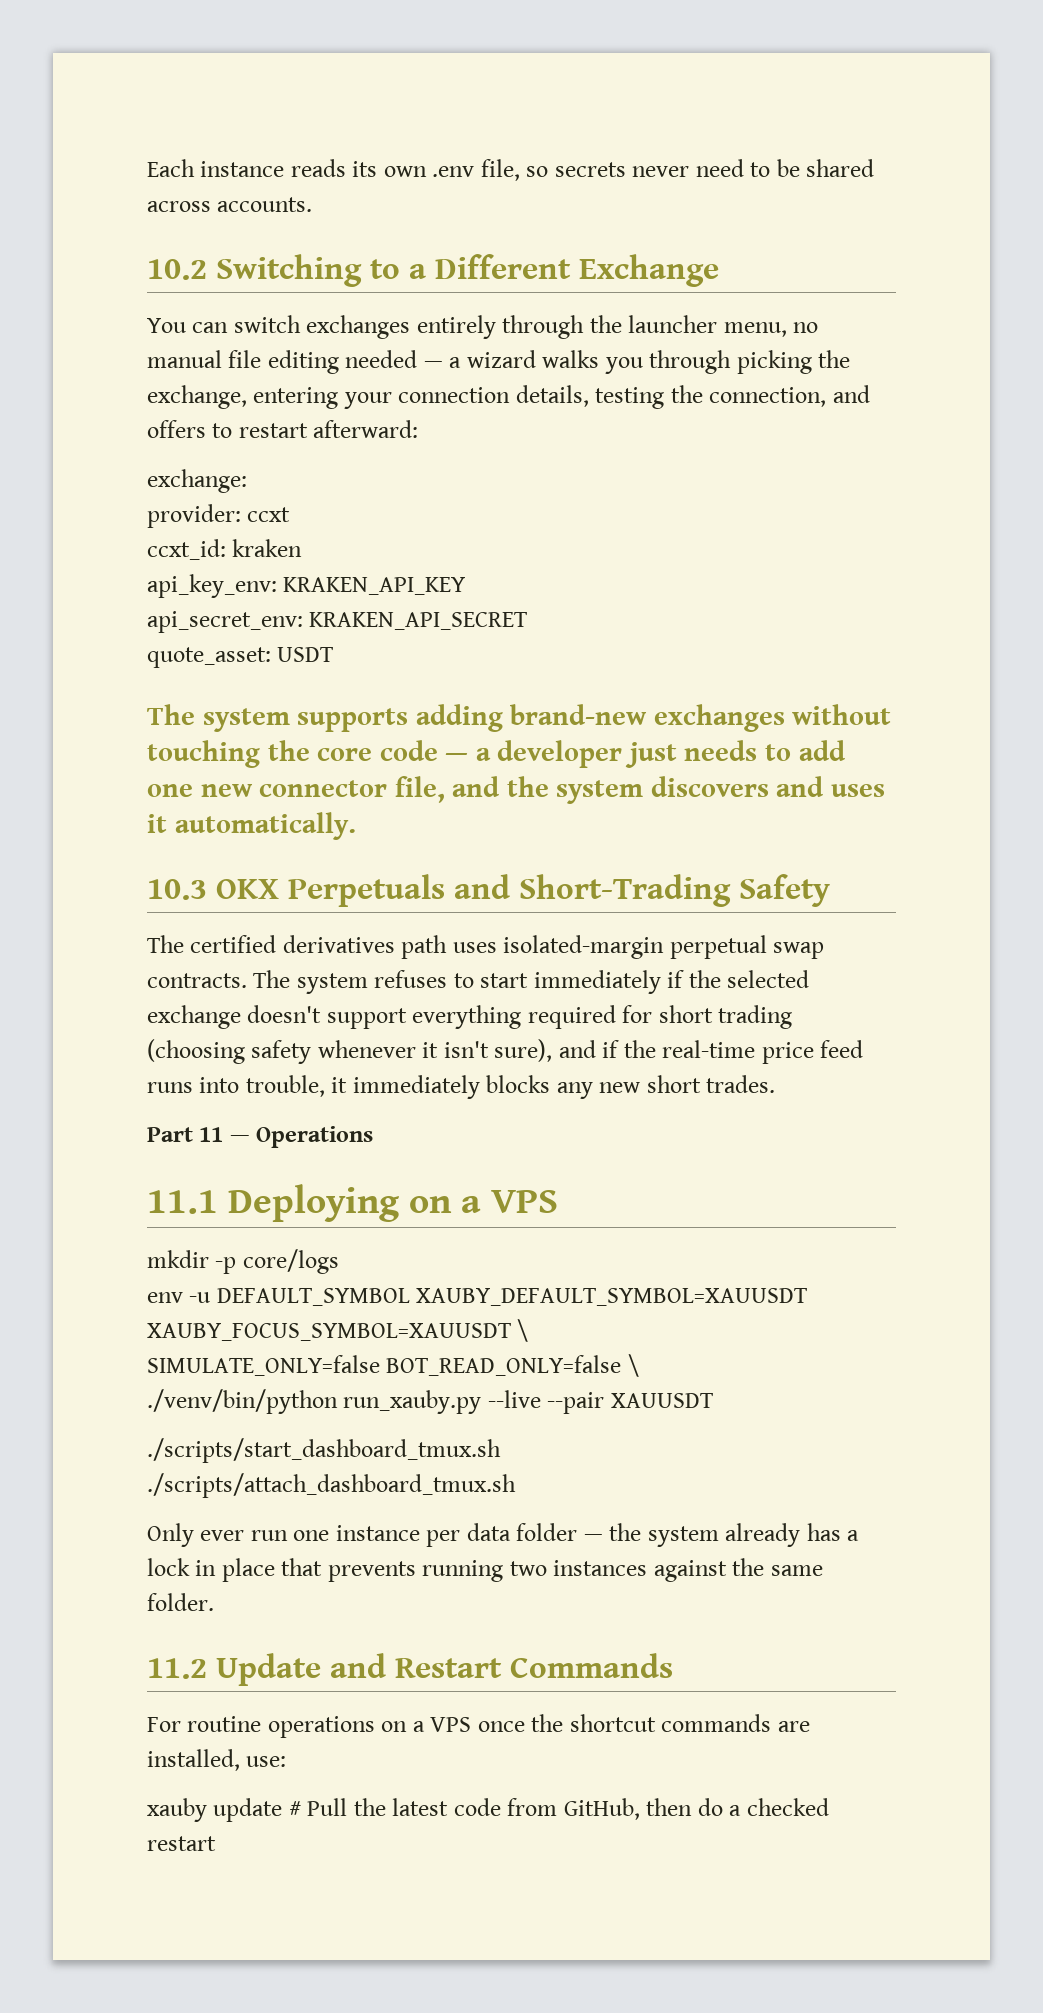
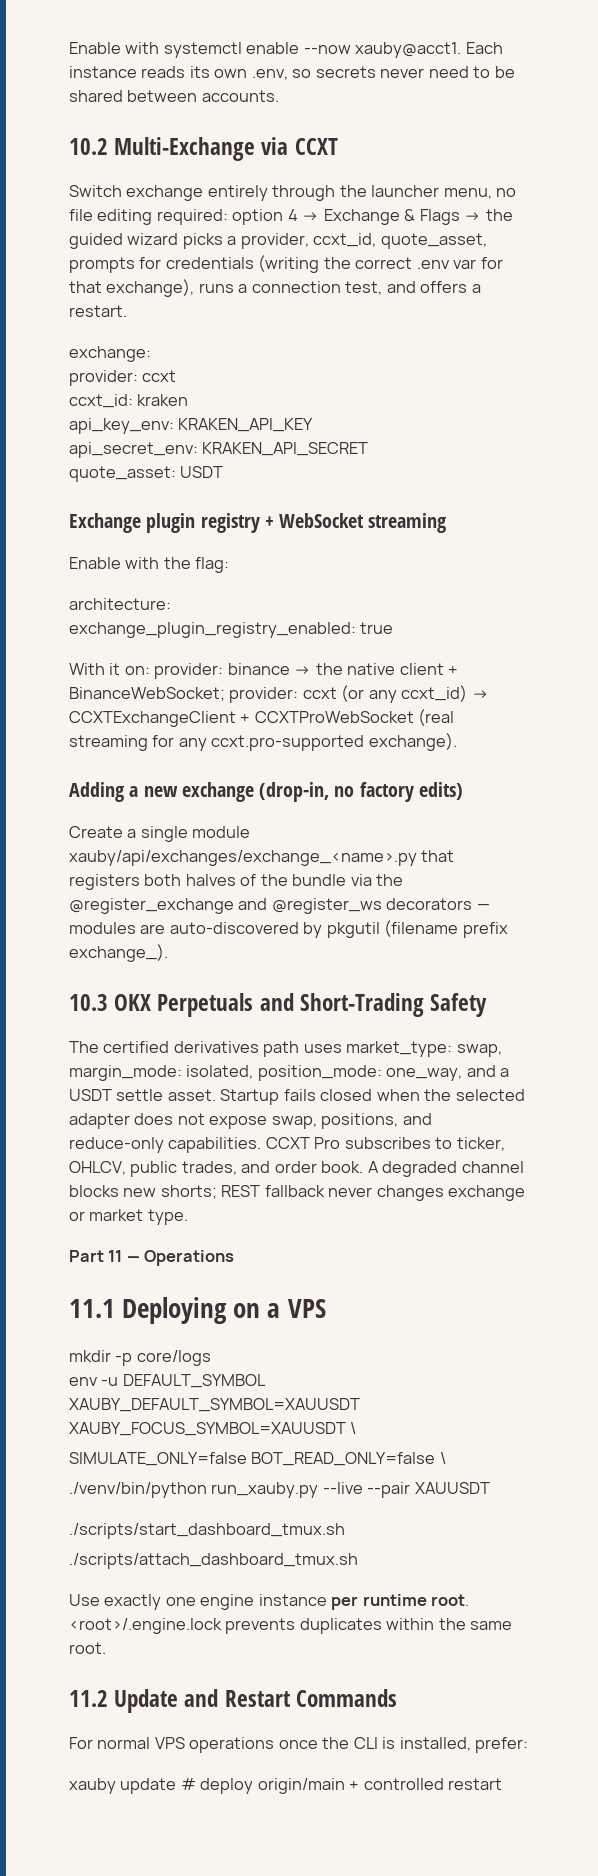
(147, 168) none -> [69,42,462,58] Enable with systemctl enable --now xauby@acct1.
[432,159,520,181] .env file, -> [251,69,288,80] .env,
[147,201,211,212] across -> [127,90,198,102] between
[216,254,719,287] [147,315,411,339] Switching to a Different Exchange // You can switch exchanges -> [114,137,338,161] [69,185,204,201] Multi-Exchange via CCXT // Switch exchange
[147,350,222,368] manual -> (517, 192) none
[345,350,851,374] [147,385,870,409] [147,420,419,438] needed — a wizard walks you through picking the exchange, entering your connection details, testing the connection, and offers to restart afterward: -> [156,209,513,225] [69,233,487,249] [69,255,503,273] [69,279,481,297] [69,305,127,317] required: option 4 → Exchange & Flags → the guided wizard picks a provider, ccxt_id, quote_asset, prompts for credentials (writing the correct .env var for that exchange), runs a connection test, and offers a restart.
[147,704,892,732] [147,740,846,768] [147,776,886,804] [147,812,356,840] The system supports adding brand-new exchanges without touching the core code — a developer just needs to add one new connector file, and the system discovers and uses it automatically. -> [69,513,447,533] [69,557,230,573] [69,598,171,610] [69,622,394,638] [69,663,459,679] [69,685,489,703] [69,709,455,727] [69,733,457,751] [69,782,463,802] [69,826,251,842] [69,850,455,866] [69,874,404,890] [69,898,490,914] [69,920,508,938] [69,944,168,962] Exchange plugin registry + WebSocket streaming // Enable with the flag: // architecture: // exchange_plugin_registry_enabled: true // With it on: provider: binance → the native client + BinanceWebSocket; provider: ccxt (or any ccxt_id) → CCXTExchangeClient + CCXTProWebSocket (real streaming for any ccxt.pro-supported exchange). // Adding a new exchange (drop-in, no factory edits) // Create a single module xauby/api/exchanges/exchange_<name>.py that registers both halves of the bundle via the @register_exchange and @register_ws decorators — modules are auto-discovered by pkgutil (filename prefix exchange_).
[503,935,825,959] [147,970,810,994] [147,1005,793,1029] [147,1039,864,1064] [147,1075,776,1099] isolated-margin perpetual swap contracts. The system refuses to start immediately if the selected exchange doesn't support everything required for short trading (choosing safety whenever it isn't sure), and if the real-time price feed runs into trouble, it immediately blocks any new short trades. -> [346,1041,502,1057] [69,1065,510,1081] [69,1089,525,1105] [69,1113,432,1129] [69,1137,505,1153] [69,1161,524,1177] [69,1185,526,1201] [69,1209,188,1225] market_type: swap, margin_mode: isolated, position_mode: one_way, and a USDT settle asset. Startup fails closed when the selected adapter does not expose swap, positions, and reduce-only capabilities. CCXT Pro subscribes to ticker, OHLCV, public trades, and order book. A degraded channel blocks new shorts; REST fallback never changes exchange or market type.
[147,1523,860,1547] [147,1558,727,1582] Only ever run one instance per data folder — the system already has a lock in place that prevents running two instances against -> [69,1594,470,1610] [69,1618,435,1634] Use exactly one engine instance per runtime root. <root>/.engine.lock prevents duplicates within
[147,1593,214,1611] folder. -> [69,1642,106,1654] root.
[187,1714,810,1738] [147,1749,287,1771] [147,1798,829,1822] routine operations on a VPS once the shortcut commands are installed, use: // xauby update # Pull the latest code from GitHub, then do a checked -> [97,1737,529,1753] [69,1778,444,1794] normal VPS operations once the CLI is installed, prefer: // xauby update # deploy origin/main + controlled

